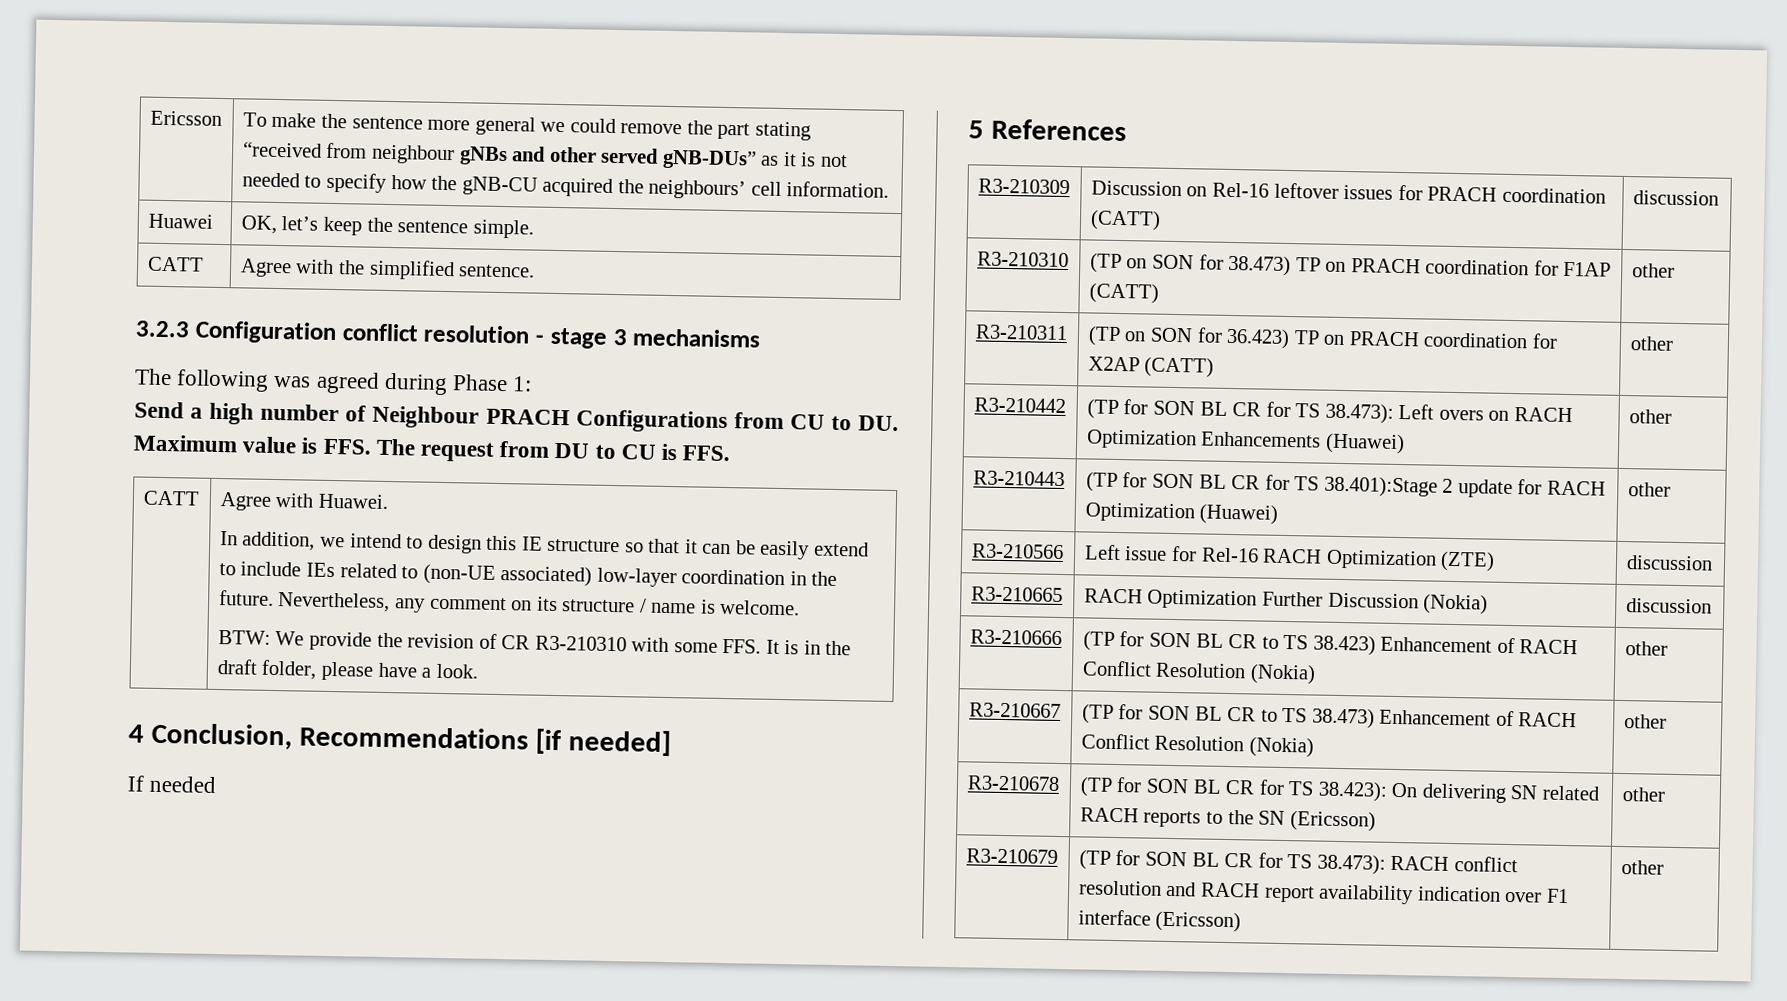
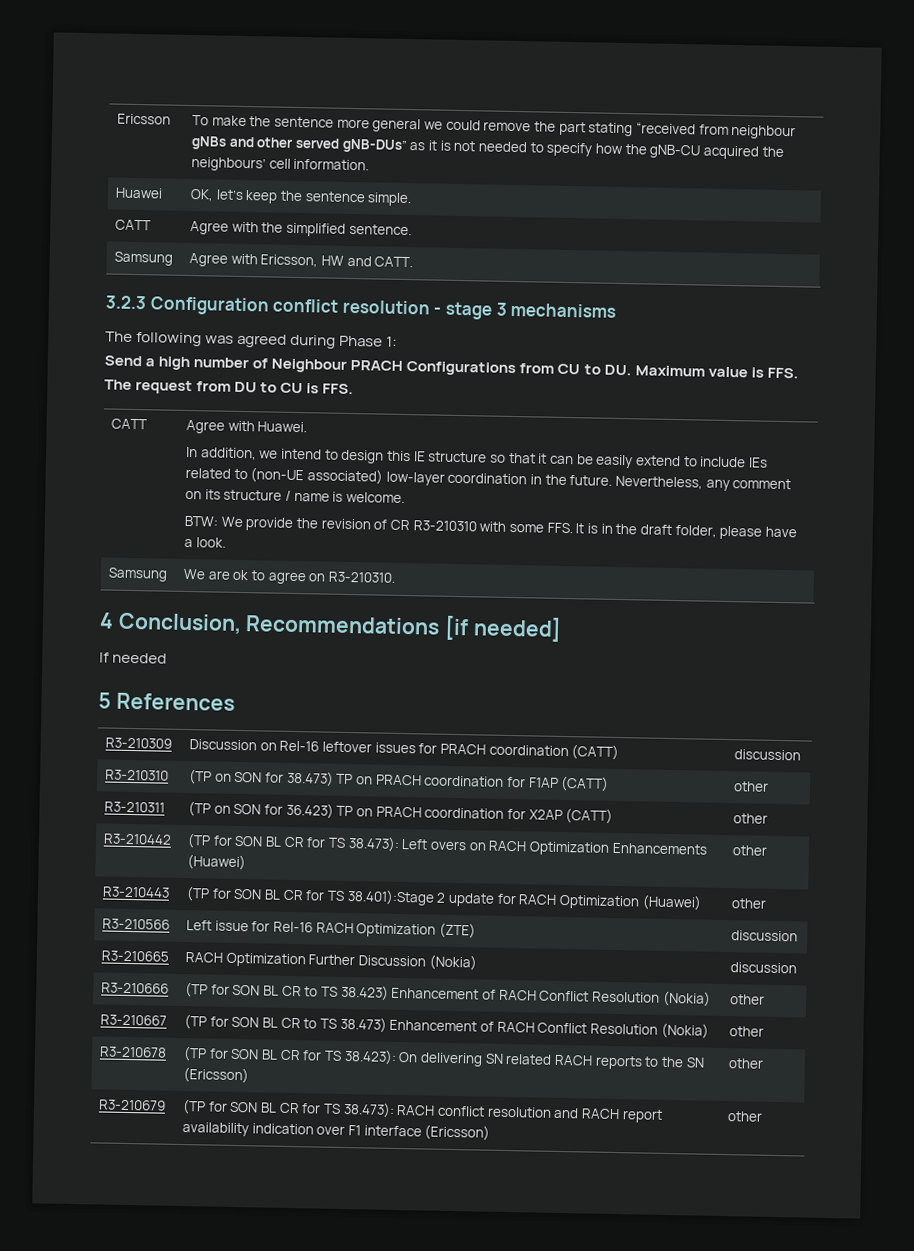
(536, 271) none -> [114,251,174,266] [189,252,414,268] // Samsung | Agree with Ericsson, HW and CATT.
(479, 671) none -> [108,567,169,582] [183,568,396,585] // Samsung | We are ok to agree on R3-210310.

